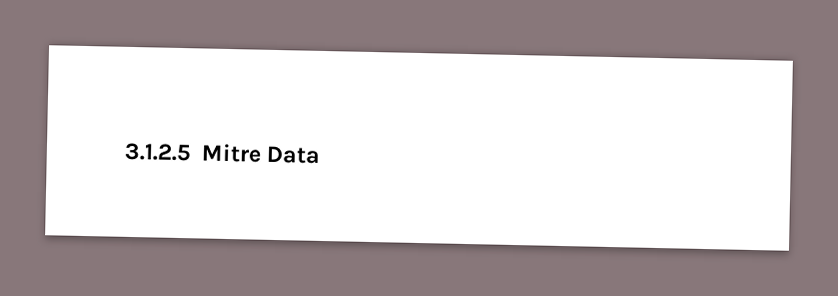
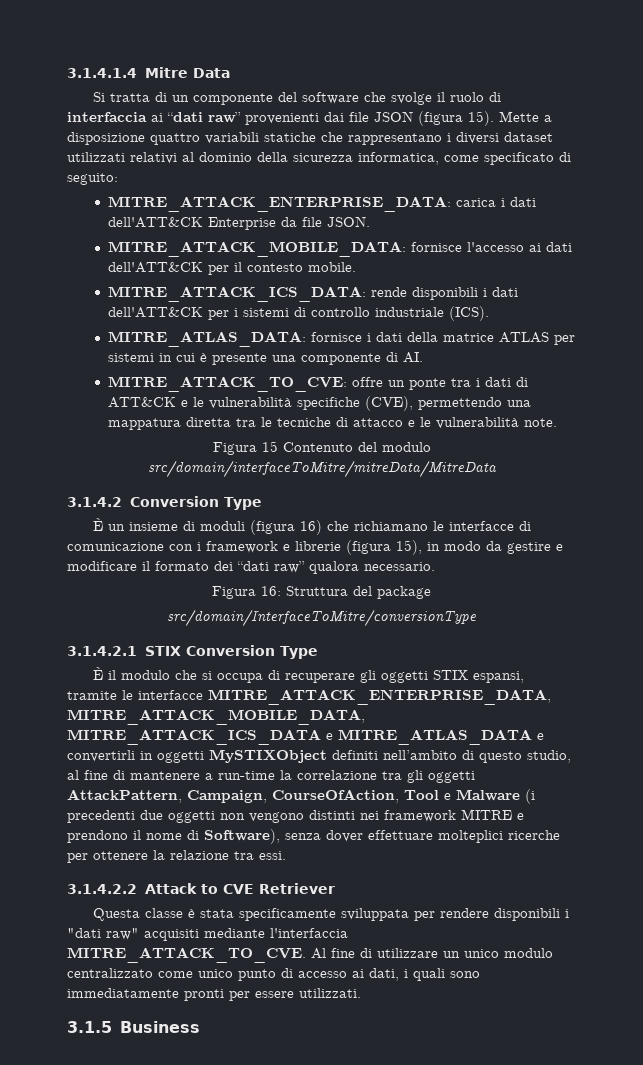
[124,142,192,162] 3.1.2.5 -> [67,68,137,78] 3.1.4.1.4
(322, 154) none -> [93,92,502,105] [67,111,552,126] [67,132,553,145] [67,152,571,165] [67,173,118,185] [108,196,537,212] [108,216,371,230] [108,241,573,257] [108,262,357,275] [108,286,519,302] [108,306,490,321] [108,331,576,347] [108,352,424,365] [108,376,529,392] [108,396,532,411] [108,417,558,430] [212,441,431,455] [147,460,497,478] [67,496,263,510] [93,518,532,535] [67,540,563,555] [67,561,435,574] [212,586,431,599] [167,609,477,627] [67,645,319,659] [93,667,525,683] [67,689,551,705] [67,709,365,725] [67,729,544,745] [67,749,571,763] [67,770,475,783] [67,789,535,804] [67,809,524,823] [67,829,560,844] [67,850,286,863] [67,883,335,894] [93,908,570,921] [67,928,348,941] [67,947,553,963] [67,968,480,981] [67,988,361,1001] [67,1021,200,1033] // Si tratta di un componente del software che svolge il ruolo di interfaccia ai “dati raw” provenienti dai file JSON (figura 15). Mette a disposizione quattro variabili statiche che rappresentano i diversi dataset utilizzati relativi al dominio della sicurezza informatica, come specificato di seguito: // MITRE_ATTACK_ENTERPRISE_DATA: carica i dati dell'ATT&CK Enterprise da file JSON. // MITRE_ATTACK_MOBILE_DATA: fornisce l'accesso ai dati dell'ATT&CK per il contesto mobile. // MITRE_ATTACK_ICS_DATA: rende disponibili i dati dell'ATT&CK per i sistemi di controllo industriale (ICS). // MITRE_ATLAS_DATA: fornisce i dati della matrice ATLAS per sistemi in cui è presente una componente di AI. // MITRE_ATTACK_TO_CVE: offre un ponte tra i dati di ATT&CK e le vulnerabilità specifiche (CVE), permettendo una mappatura diretta tra le tecniche di attacco e le vulnerabilità note. // Figura 15 Contenuto del modulo src/domain/interfaceToMitre/mitreData/MitreData // 3.1.4.2 Conversion Type // È un insieme di moduli (figura 16) che richiamano le interfacce di comunicazione con i framework e librerie (figura 15), in modo da gestire e modificare il formato dei “dati raw” qualora necessario. // Figura 16: Struttura del package // src/domain/InterfaceToMitre/conversionType // 3.1.4.2.1 STIX Conversion Type // È il modulo che si occupa di recuperare gli oggetti STIX espansi, tramite le interfacce MITRE_ATTACK_ENTERPRISE_DATA, MITRE_ATTACK_MOBILE_DATA, MITRE_ATTACK_ICS_DATA e MITRE_ATLAS_DATA e convertirli in oggetti MySTIXObject definiti nell’ambito di questo studio, al fine di mantenere a run-time la correlazione tra gli oggetti AttackPattern, Campaign, CourseOfAction, Tool e Malware (i precedenti due oggetti non vengono distinti nei framework MITRE e prendono il nome di Software), senza dover effettuare molteplici ricerche per ottenere la relazione tra essi. // 3.1.4.2.2 Attack to CVE Retriever // Questa classe è stata specificamente sviluppata per rendere disponibili i "dati raw" acquisiti mediante l'interfaccia MITRE_ATTACK_TO_CVE. Al fine di utilizzare un unico modulo centralizzato come unico punto di accesso ai dati, i quali sono immediatamente pronti per essere utilizzati. // 3.1.5 Business

